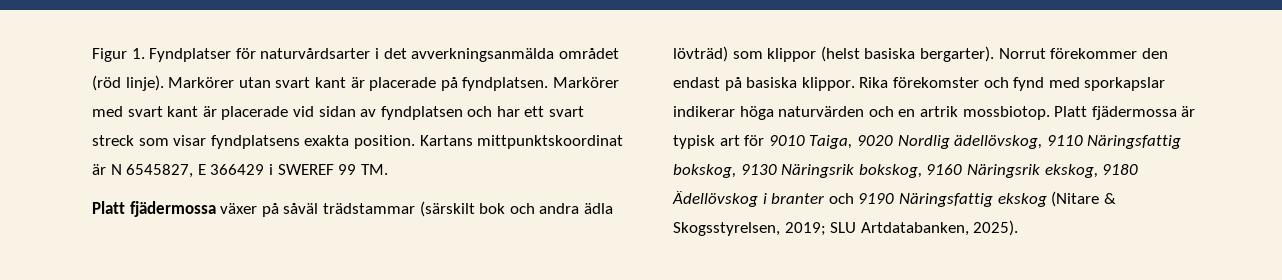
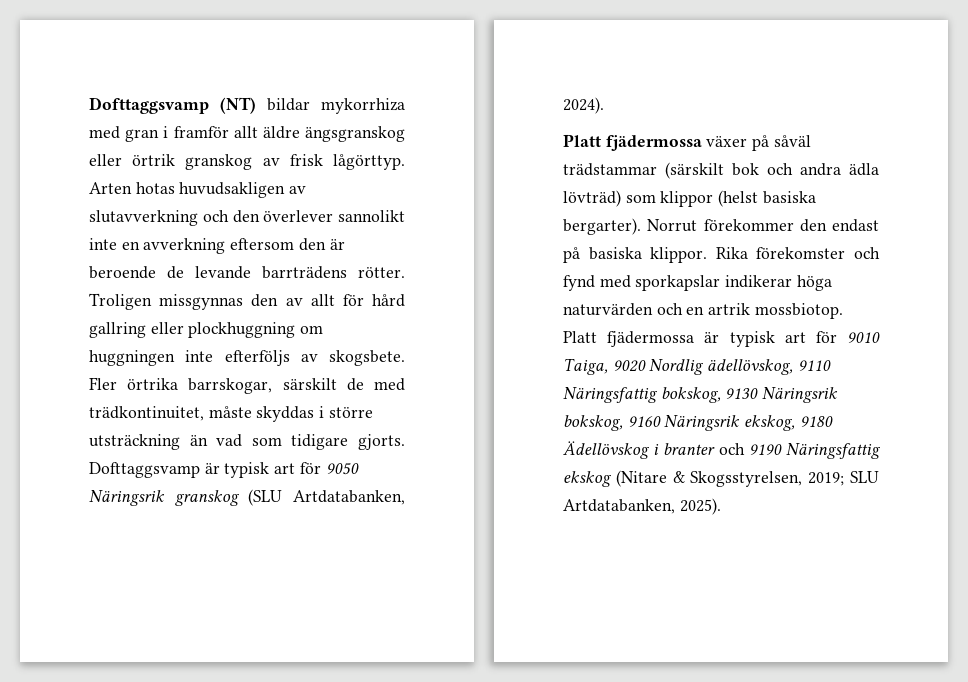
[92,48,619,62] [92,75,619,91] [92,106,585,120] [92,135,624,149] [92,164,388,178] Figur 1. Fyndplatser för naturvårdsarter i det avverkningsanmälda området (röd linje). Markörer utan svart kant är placerade på fyndplatsen. Markörer med svart kant är placerade vid sidan av fyndplatsen och har ett svart streck som visar fyndplatsens exakta position. Kartans mittpunktskoordinat är N 6545827, E 366429 i SWEREF 99 TM. -> [89,97,405,114] [89,126,405,142] [89,154,405,170] [89,182,307,198] [89,210,405,226] [89,238,345,254] [89,266,405,279] [89,293,405,310] [89,322,324,338] [89,350,405,366] [89,377,405,394] [89,406,373,422] [89,434,405,450] [89,462,359,478] [89,489,405,506] [563,97,604,114] Dofttaggsvamp (NT) bildar mykorrhiza med gran i framför allt äldre ängsgranskog eller örtrik granskog av frisk lågörttyp. Arten hotas huvudsakligen av slutavverkning och den överlever sannolikt inte en avverkning eftersom den är beroende de levande barrträdens rötter. Troligen missgynnas den av allt för hård gallring eller plockhuggning om huggningen inte efterföljs av skogsbete. Fler örtrika barrskogar, särskilt de med trädkontinuitet, måste skyddas i större utsträckning än vad som tidigare gjorts. Dofttaggsvamp är typisk art för 9050 Näringsrik granskog (SLU Artdatabanken, 2024).

